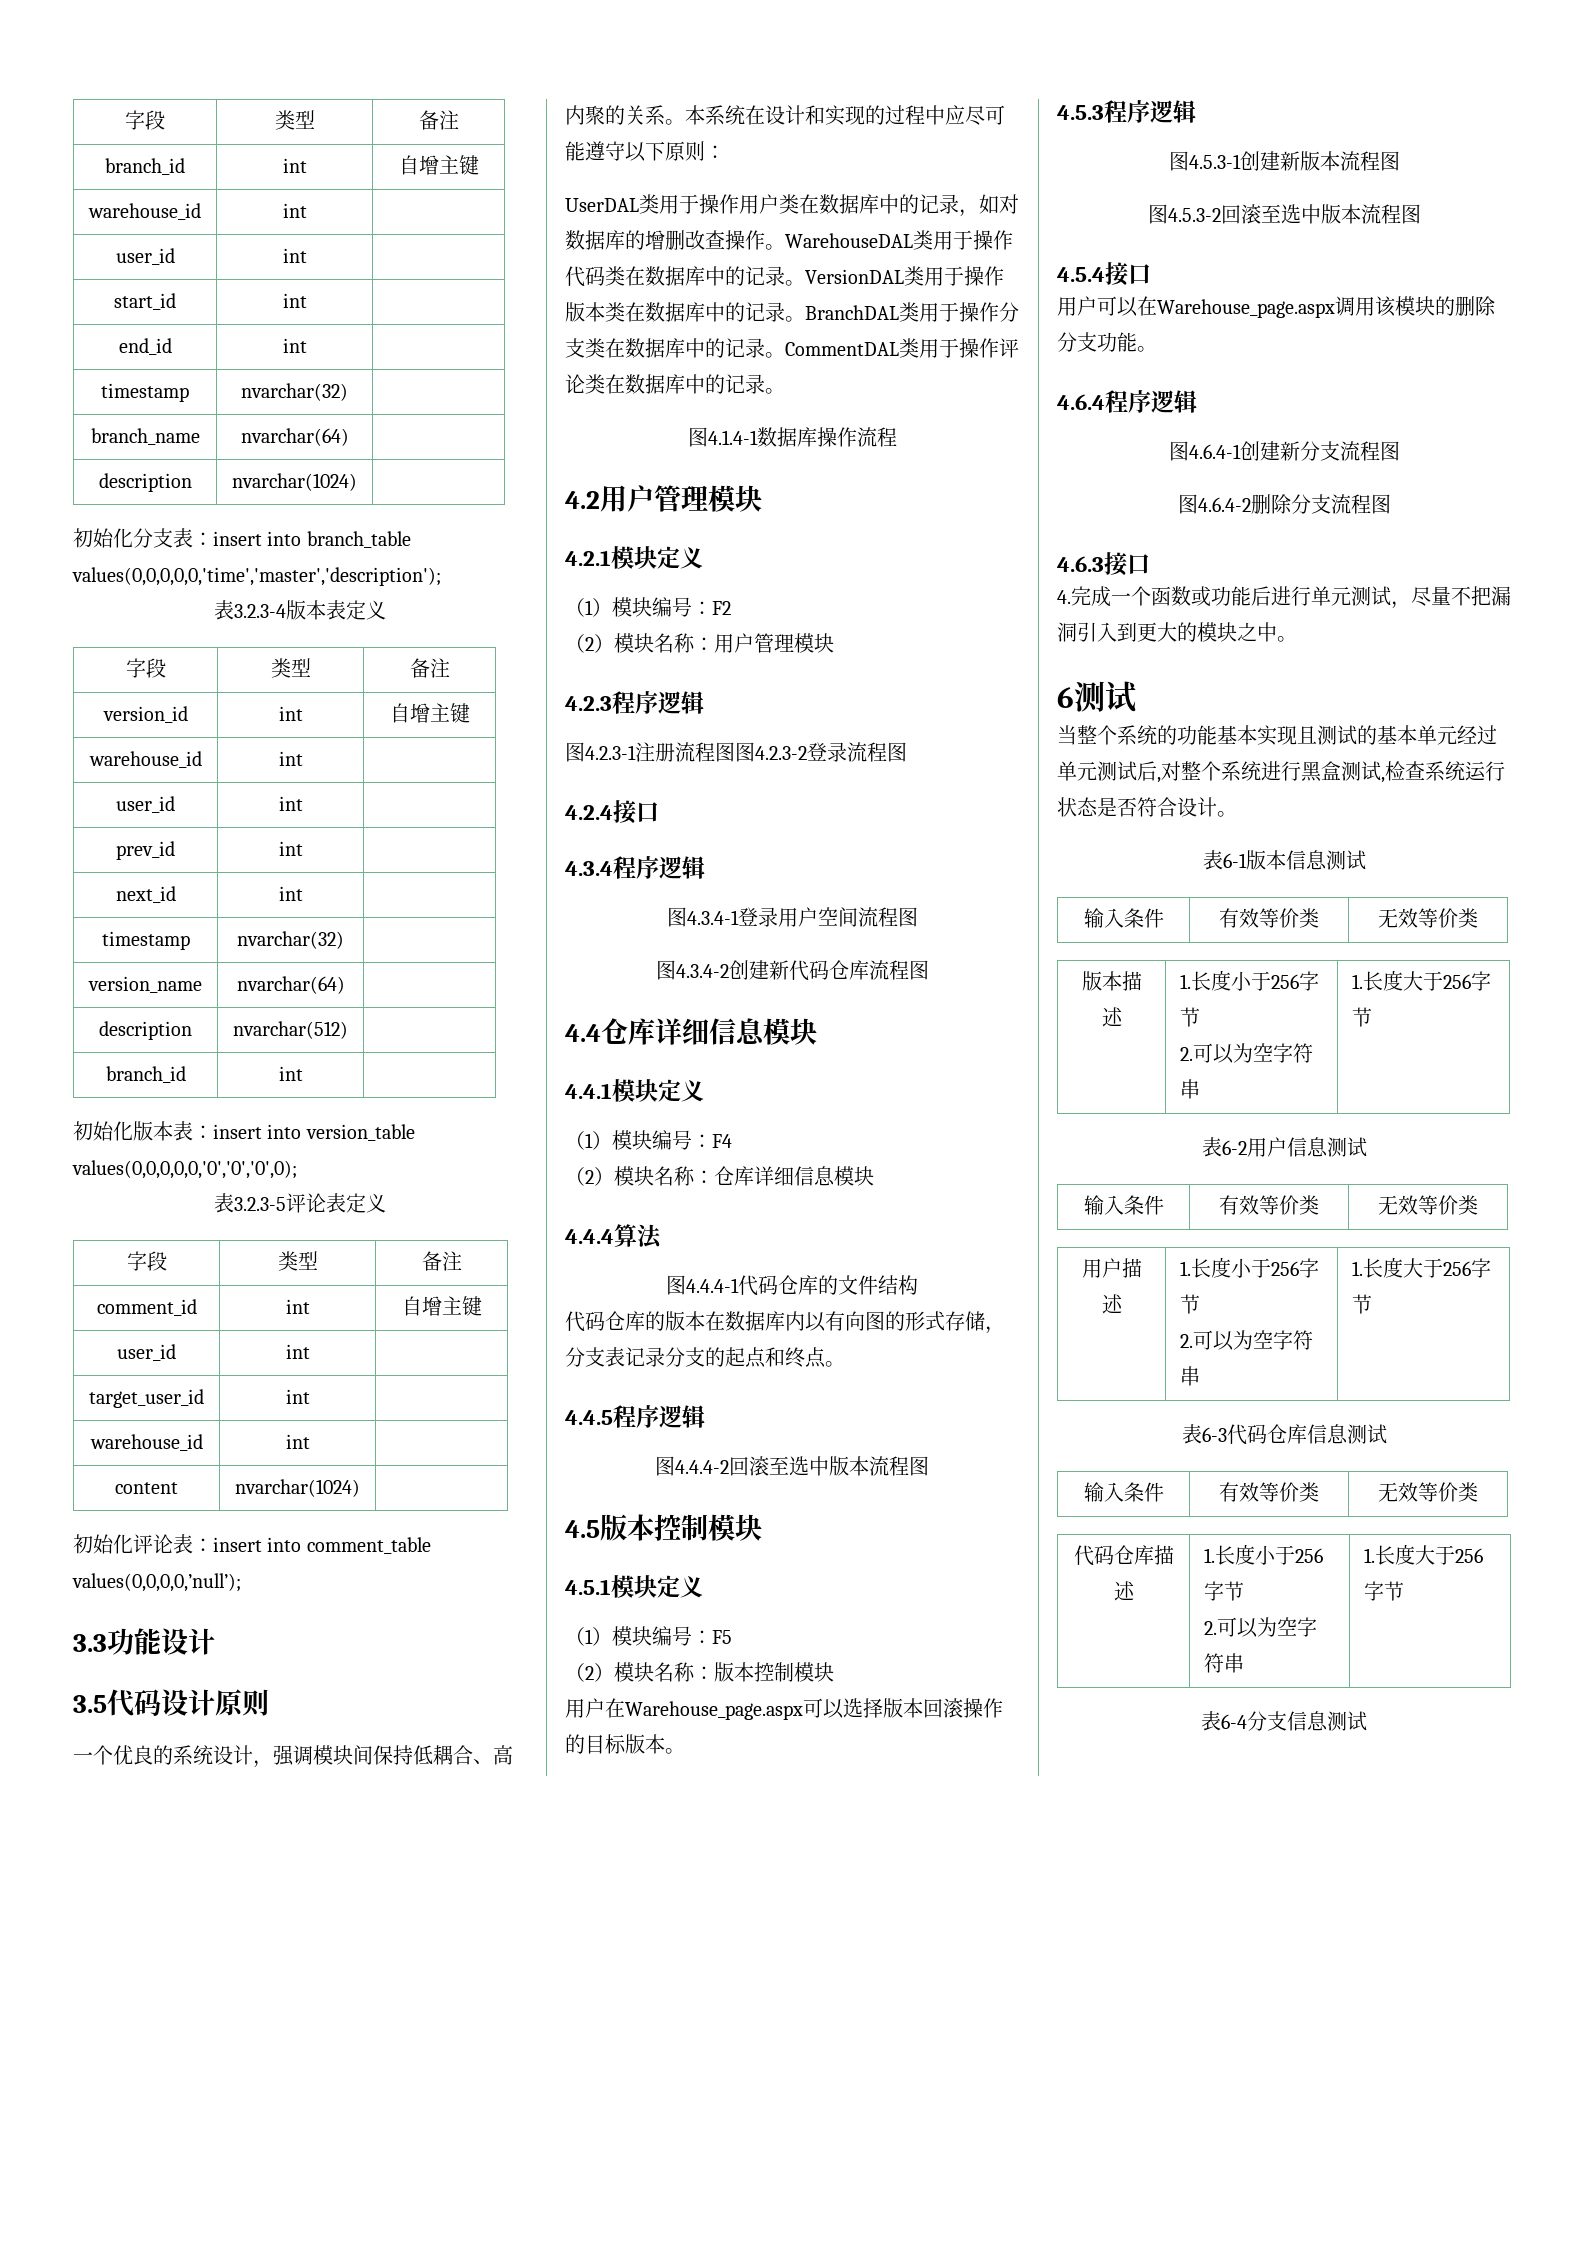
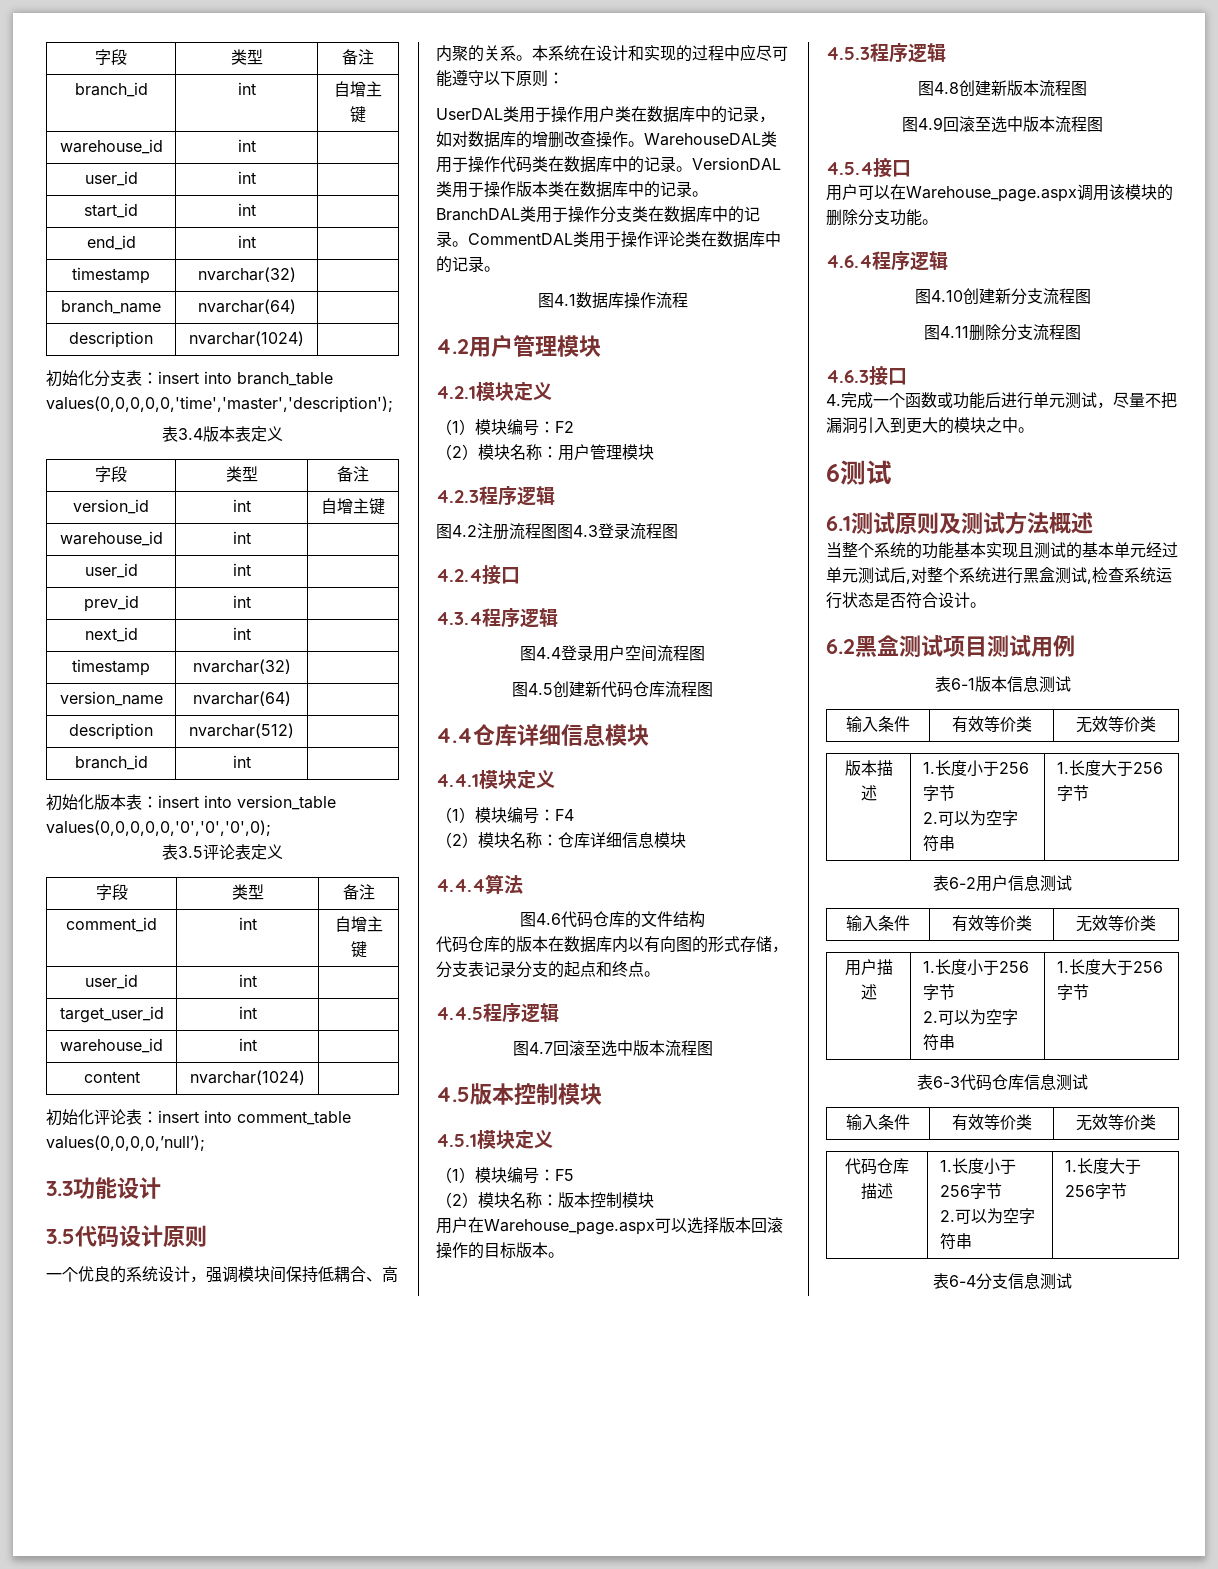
[234,604,286,618] 3.2.3-4 -> [178,428,203,440] 3.4
[234,1197,286,1211] 3.2.3-5 -> [178,846,203,858] 3.5
[707,430,758,445] 4.1.4-1 -> [553,294,576,306] 4.1
[585,745,636,760] 4.2.3-1 -> [452,525,477,537] 4.2
[755,746,807,760] 4.2.3-2 -> [573,525,598,537] 4.3
[686,910,739,925] 4.3.4-1 -> [536,647,561,659] 4.4
[675,964,729,978] 4.3.4-2 -> [528,683,553,695] 4.5
[686,1278,739,1293] 4.4.4-1 -> [536,913,561,925] 4.6
[675,1460,729,1474] 4.4.4-2 -> [528,1042,553,1054] 4.7
[1188,154,1241,169] 4.5.3-1 -> [934,82,959,94] 4.8
[1167,208,1221,222] 4.5.3-2 -> [918,117,943,130] 4.9
[1188,444,1241,459] 4.6.4-1 -> [930,290,963,302] 4.10
[1197,497,1251,512] 4.6.4-2 -> [940,326,969,338] 4.11
(1136, 697) none -> [826,512,1093,534] // 6.1测试原则及测试方法概述
(1237, 814) none -> [826,635,1075,657] // 6.2黑盒测试项目测试用例

